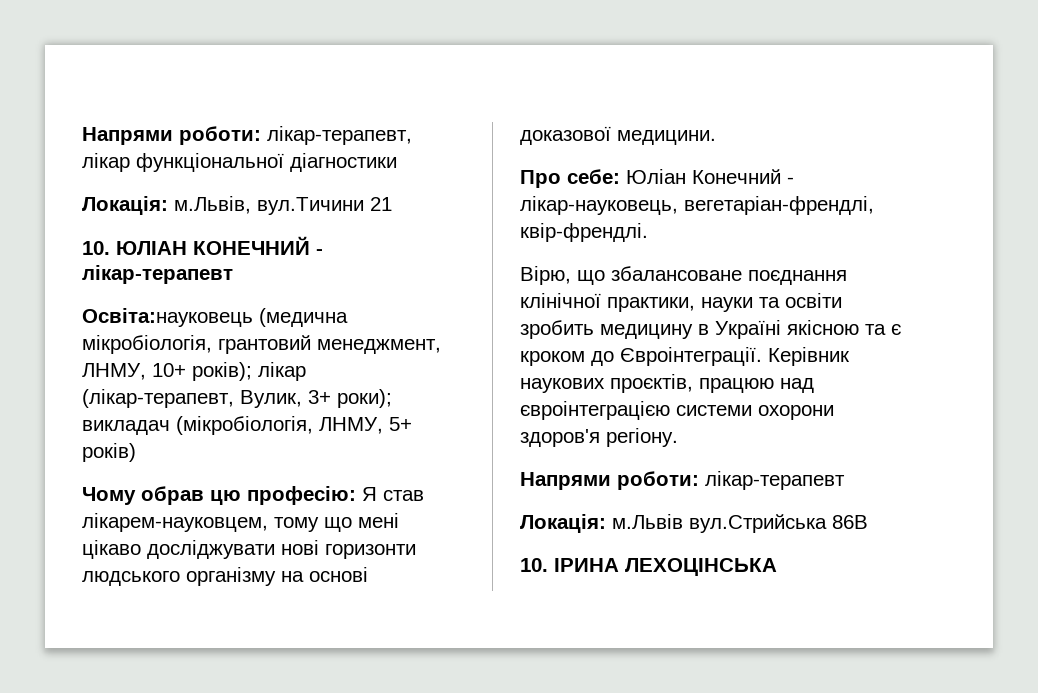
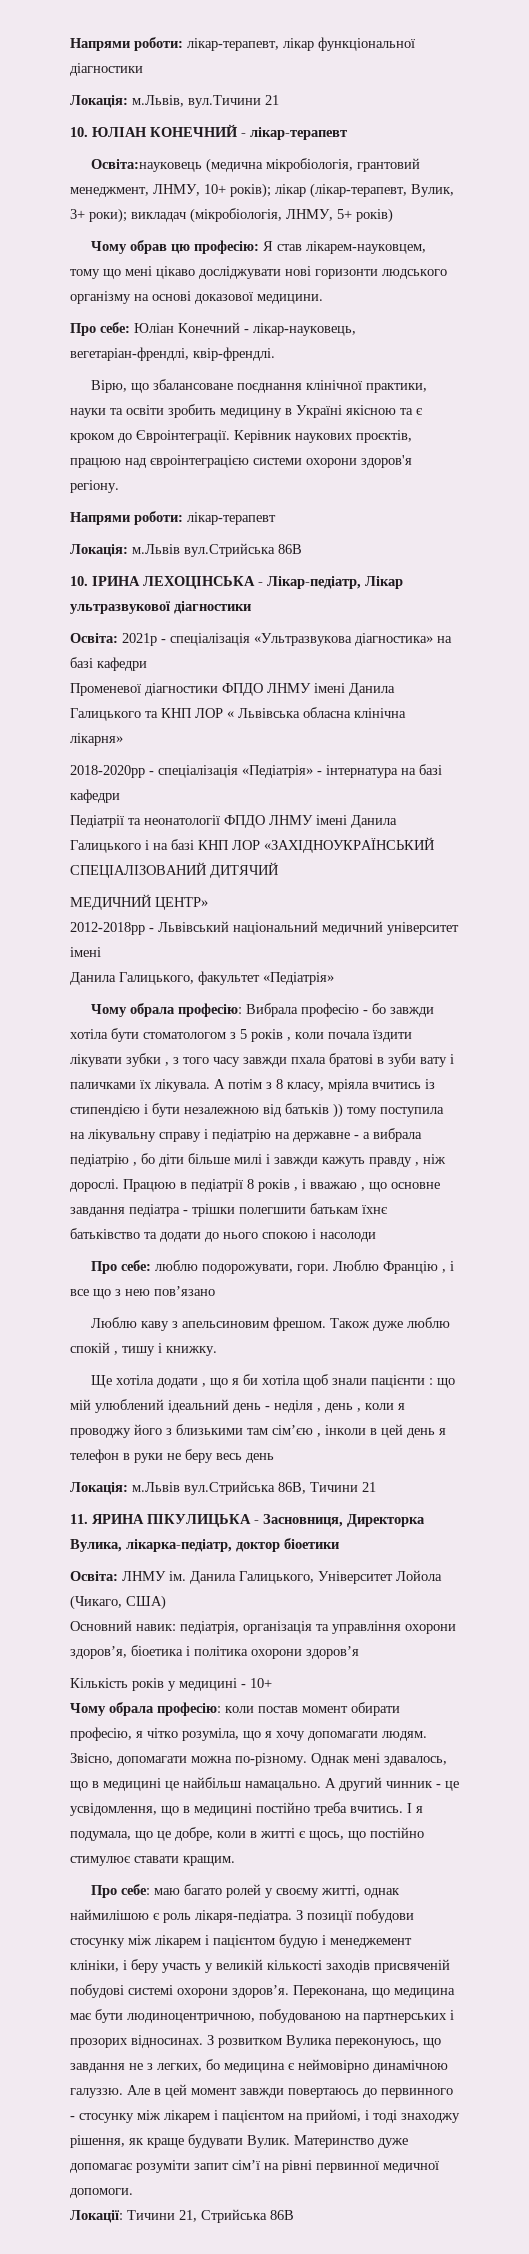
(777, 567) none -> [258,576,403,589] [70,601,251,614] [70,633,452,646] [70,657,147,671] [70,683,395,696] [70,707,406,721] [70,733,123,746] [70,764,442,778] [70,789,120,803] [70,815,397,828] [70,837,435,853] [70,862,279,878] [70,894,208,910] [70,921,459,935] [70,947,101,957] [70,971,334,985] [91,1003,435,1017] [70,1028,412,1042] [70,1053,454,1067] [70,1079,435,1092] [70,1103,444,1118] [70,1128,422,1142] [70,1153,446,1167] [70,1179,440,1192] [70,1203,387,1217] [70,1228,376,1242] [91,1260,455,1274] [70,1286,215,1299] [91,1317,451,1331] [70,1342,217,1356] [91,1374,456,1388] [70,1399,405,1413] [70,1424,446,1438] [70,1449,274,1463] [70,1481,376,1495] [70,1514,425,1527] [70,1538,339,1552] [70,1570,442,1584] [70,1595,166,1610] [70,1620,456,1634] [70,1645,359,1659] [70,1678,272,1691] [70,1702,400,1716] [70,1727,427,1741] [70,1753,447,1766] [70,1777,459,1791] [70,1802,423,1816] [70,1827,424,1841] [70,1856,235,1866] [91,1884,401,1898] [70,1909,414,1923] [70,1934,412,1948] [70,1959,450,1973] [70,1984,455,1998] [70,2009,454,2023] [70,2035,441,2048] [70,2059,448,2073] [70,2084,453,2098] [70,2109,460,2123] [70,2134,408,2148] [70,2160,439,2173] [70,2188,133,2198] [70,2209,294,2223] - Лікар-педіатр, Лікар ультразвукової діагностики // Освіта: 2021р - спеціалізація «Ультразвукова діагностика» на базі кафедри // Променевої діагностики ФПДО ЛНМУ імені Данила Галицького та КНП ЛОР « Львівська обласна клінічна лікарня» // 2018-2020pp - спеціалізація «Педіатрія» - інтернатура на базі кафедри // Педіатрії та неонатології ФПДО ЛНМУ імені Данила Галицького і на базі КНП ЛОР «ЗАХІДНОУКРАЇНСЬКИЙ СПЕЦІАЛІЗОВАНИЙ ДИТЯЧИЙ // МЕДИЧНИЙ ЦЕНТР» // 2012-2018pp - Львівський національний медичний університет імені // Данила Галицького, факультет «Педіатрія» // Чому обрала професію: Вибрала професію - бо завжди хотіла бути стоматологом з 5 років , коли почала їздити лікувати зубки , з того часу завжди пхала братові в зуби вату і паличками їх лікувала. А потім з 8 класу, мріяла вчитись із стипендією і бути незалежною від батьків )) тому поступила на лікувальну справу і педіатрію на державне - а вибрала педіатрію , бо діти більше милі і завжди кажуть правду , ніж дорослі. Працюю в педіатрії 8 років , і вважаю , що основне завдання педіатра - трішки полегшити батькам їхнє батьківство та додати до нього спокою і насолоди // Про себе: люблю подорожувати, гори. Люблю Францію , і все що з нею повʼязано // Люблю каву з апельсиновим фрешом. Також дуже люблю спокій , тишу і книжку. // Ще хотіла додати , що я би хотіла щоб знали пацієнти : що мій улюблений ідеальний день - неділя , день , коли я проводжу його з близькими там сімʼєю , інколи в цей день я телефон в руки не беру весь день // Локація: м.Львів вул.Стрийська 86В, Тичини 21 // 11. ЯРИНА ПІКУЛИЦЬКА - Засновниця, Директорка Вулика, лікарка-педіатр, доктор біоетики // Освіта: ЛНМУ ім. Данила Галицького, Університет Лойола (Чикаго, США) // Основний навик: педіатрія, організація та управління охорони здоров’я, біоетика і політика охорони здоров’я // Кількість років у медицині - 10+ // Чому обрала професію: коли постав момент обирати професію, я чітко розуміла, що я хочу допомагати людям. Звісно, допомагати можна по-різному. Однак мені здавалось, що в медицині це найбільш намацально. А другий чинник - це усвідомлення, що в медицині постійно треба вчитись. І я подумала, що це добре, коли в житті є щось, що постійно стимулює ставати кращим. // Про себе: маю багато ролей у своєму житті, однак наймилішою є роль лікаря-педіатра. З позиції побудови стосунку між лікарем і пацієнтом будую і менеджемент клініки, і беру участь у великій кількості заходів присвяченій побудові системі охорони здоров’я. Переконана, що медицина має бути людиноцентричною, побудованою на партнерських і прозорих відносинах. З розвитком Вулика переконуюсь, що завдання не з легких, бо медицина є неймовірно динамічною галуззю. Але в цей момент завжди повертаюсь до первинного - стосунку між лікарем і пацієнтом на прийомі, і тоді знаходжу рішення, як краще будувати Вулик. Материнство дуже допомагає розуміти запит сім’ї на рівні первинної медичної допомоги. // Локації: Тичини 21, Стрийська 86В

